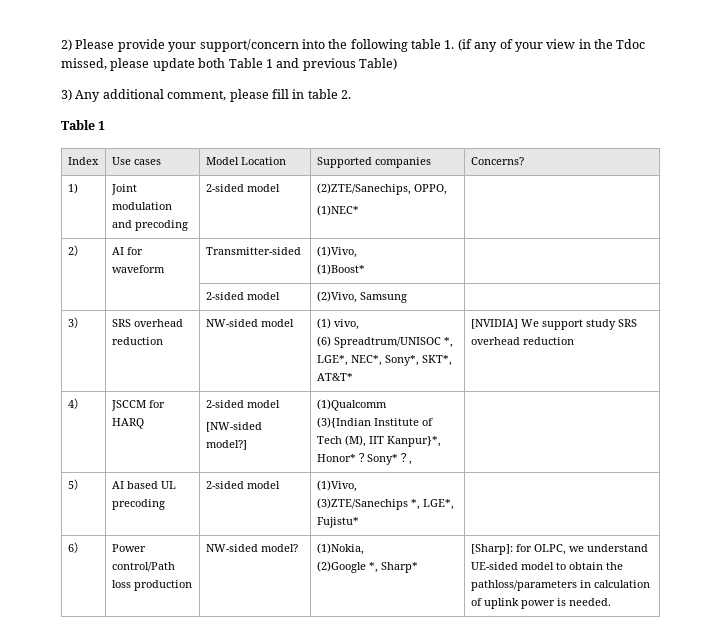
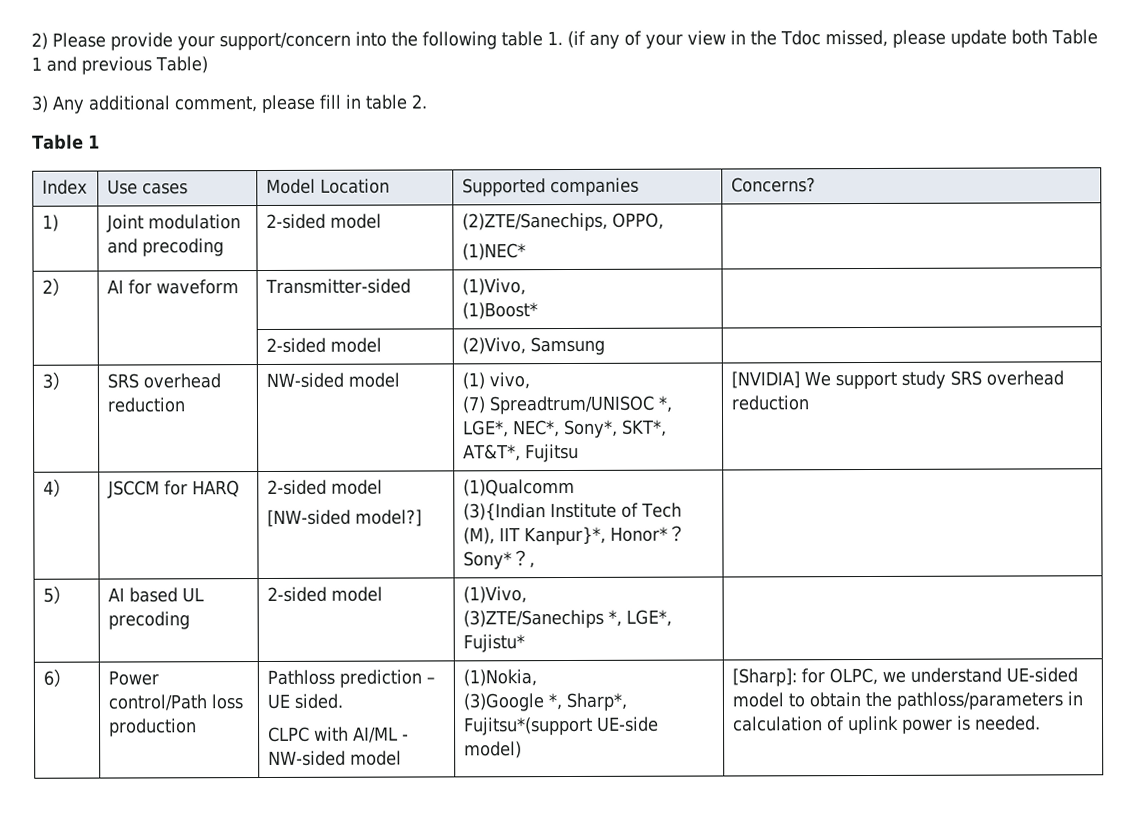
[316,336,331,347] (6) -> [461,396,486,414] (7)
[316,373,353,381] AT&T* -> [462,443,579,463] AT&T*, Fujitsu
[205,544,298,552] [316,543,364,555] [316,561,418,573] NW-sided model? | (1)Nokia, // (2)Google *, Sharp* -> [266,669,435,688] [266,693,343,709] [267,726,409,743] [267,750,402,766] [462,669,537,687] [462,692,627,712] [463,716,659,736] [463,741,522,759] Pathloss prediction – UE sided. // CLPC with AI/ML - NW-sided model | (1)Nokia, // (3)Google *, Sharp*, Fujitsu*(support UE-side model)

